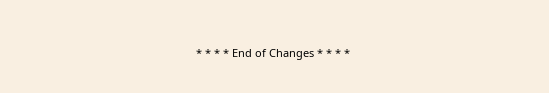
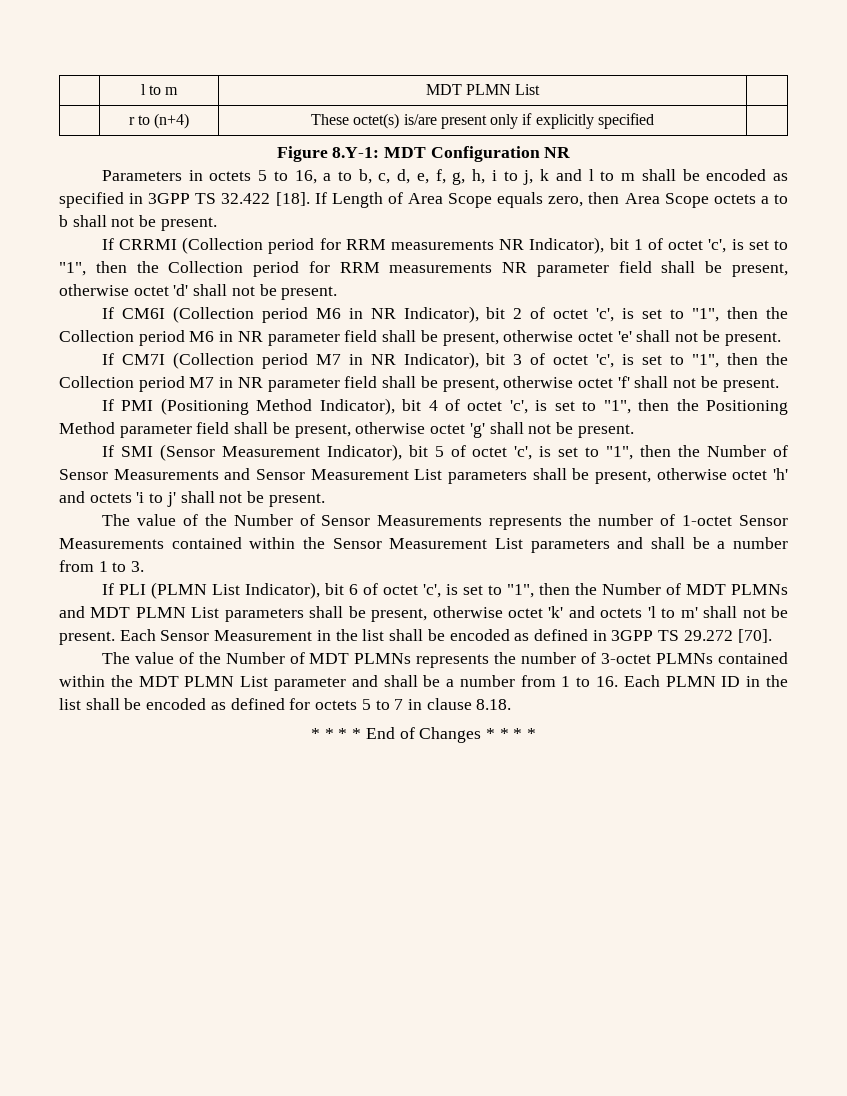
(196, 53) none -> [140,84,179,95] [425,84,541,95] [128,113,190,129] [310,113,655,129] [276,146,571,162] [101,169,788,185] [59,192,788,208] [59,215,217,231] [101,237,788,254] [59,261,788,277] [59,284,338,300] [101,306,789,323] [59,330,781,346] [101,352,789,369] [59,376,779,392] [101,398,788,415] [59,422,634,438] [101,444,788,461] [59,468,788,484] [59,491,325,507] [101,514,789,530] [59,537,788,553] [59,560,145,572] [101,582,788,599] [59,606,789,622] [59,629,772,645] [101,652,788,668] [59,675,788,691] [59,698,512,710] | l to m | MDT PLMN List | // | r to (n+4) | These octet(s) is/are present only if explicitly specified | // Figure 8.Y-1: MDT Configuration NR // Parameters in octets 5 to 16, a to b, c, d, e, f, g, h, i to j, k and l to m shall be encoded as specified in 3GPP TS 32.422 [18]. If Length of Area Scope equals zero, then Area Scope octets a to b shall not be present. // If CRRMI (Collection period for RRM measurements NR Indicator), bit 1 of octet 'c', is set to "1", then the Collection period for RRM measurements NR parameter field shall be present, otherwise octet 'd' shall not be present. // If CM6I (Collection period M6 in NR Indicator), bit 2 of octet 'c', is set to "1", then the Collection period M6 in NR parameter field shall be present, otherwise octet 'e' shall not be present. // If CM7I (Collection period M7 in NR Indicator), bit 3 of octet 'c', is set to "1", then the Collection period M7 in NR parameter field shall be present, otherwise octet 'f' shall not be present. // If PMI (Positioning Method Indicator), bit 4 of octet 'c', is set to "1", then the Positioning Method parameter field shall be present, otherwise octet 'g' shall not be present. // If SMI (Sensor Measurement Indicator), bit 5 of octet 'c', is set to "1", then the Number of Sensor Measurements and Sensor Measurement List parameters shall be present, otherwise octet 'h' and octets 'i to j' shall not be present. // The value of the Number of Sensor Measurements represents the number of 1-octet Sensor Measurements contained within the Sensor Measurement List parameters and shall be a number from 1 to 3. // If PLI (PLMN List Indicator), bit 6 of octet 'c', is set to "1", then the Number of MDT PLMNs and MDT PLMN List parameters shall be present, otherwise octet 'k' and octets 'l to m' shall not be present. Each Sensor Measurement in the list shall be encoded as defined in 3GPP TS 29.272 [70]. // The value of the Number of MDT PLMNs represents the number of 3-octet PLMNs contained within the MDT PLMN List parameter and shall be a number from 1 to 16. Each PLMN ID in the list shall be encoded as defined for octets 5 to 7 in clause 8.18. //

